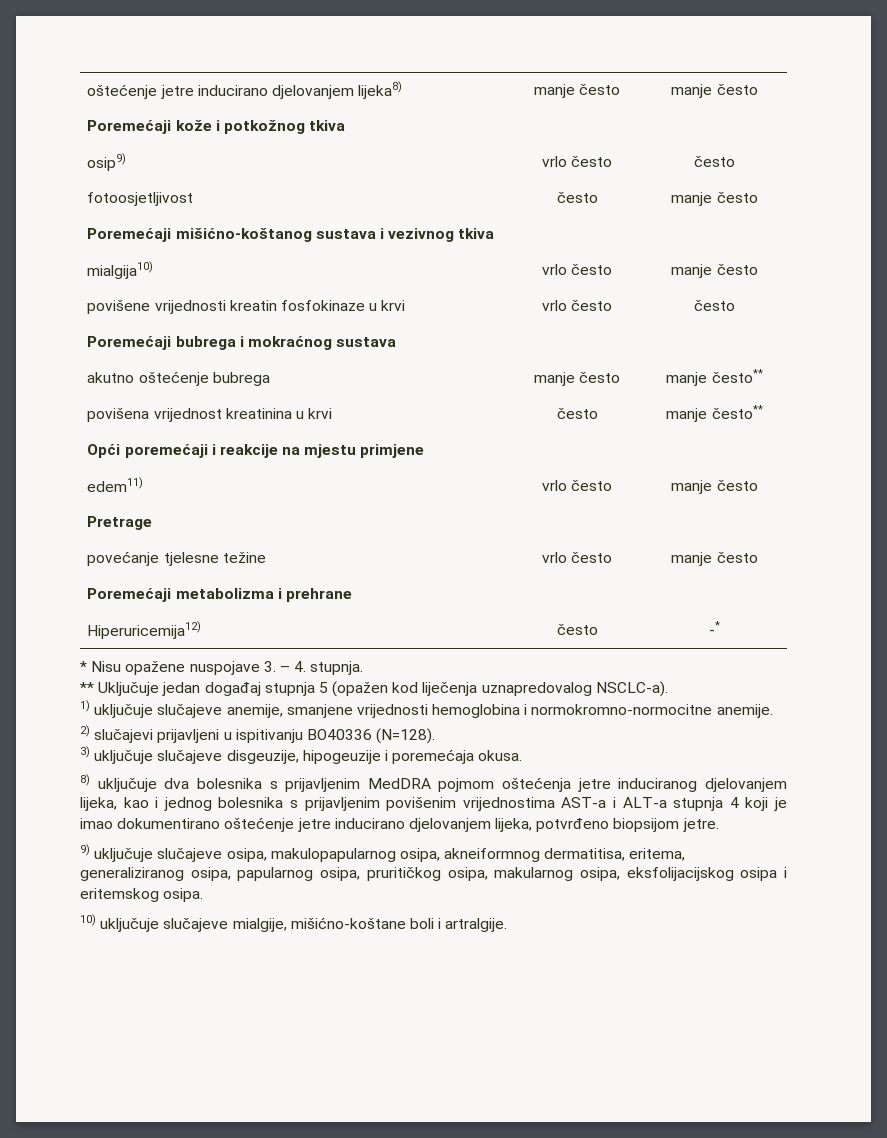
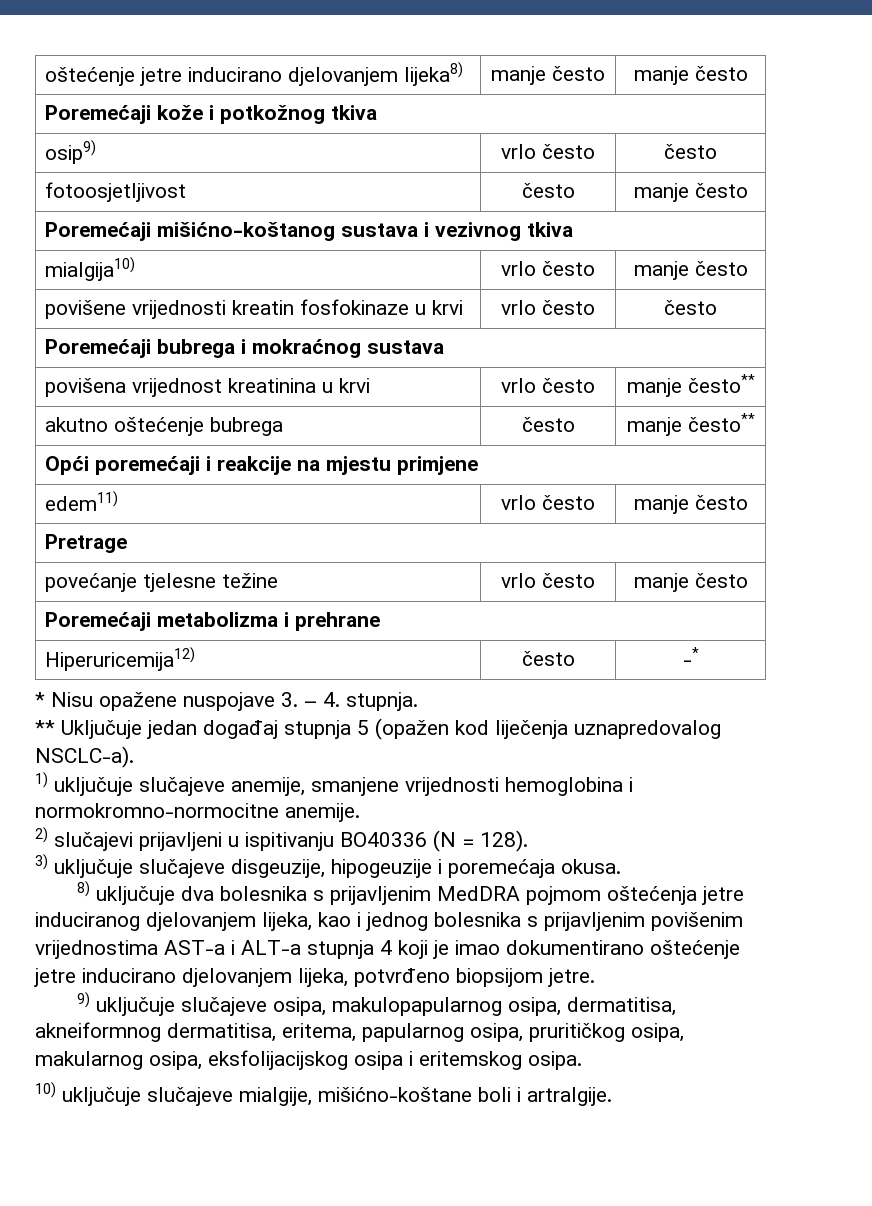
[87,371,270,386] [533,372,621,386] [666,369,763,386] [87,408,333,422] akutno oštećenje bubrega | manje često | manje često** // povišena vrijednost kreatinina u krvi -> [44,378,370,397] [501,378,595,393] [626,374,755,397] [44,417,283,436] povišena vrijednost kreatinina u krvi | vrlo često | manje često** // akutno oštećenje bubrega
[376,728,436,744] (N=128). -> [433,830,528,852] (N = 128).
(440, 855) none -> [567,997,677,1016] dermatitisa,
[80,867,231,881] generaliziranog osipa, -> (356, 1032) none

